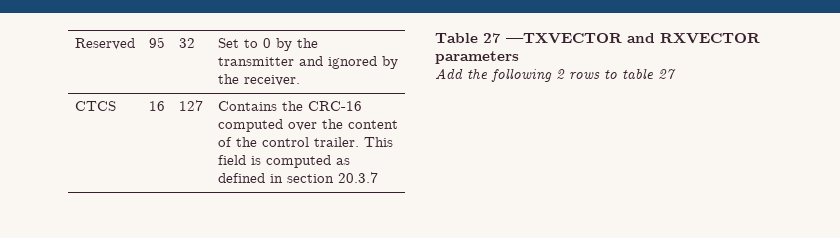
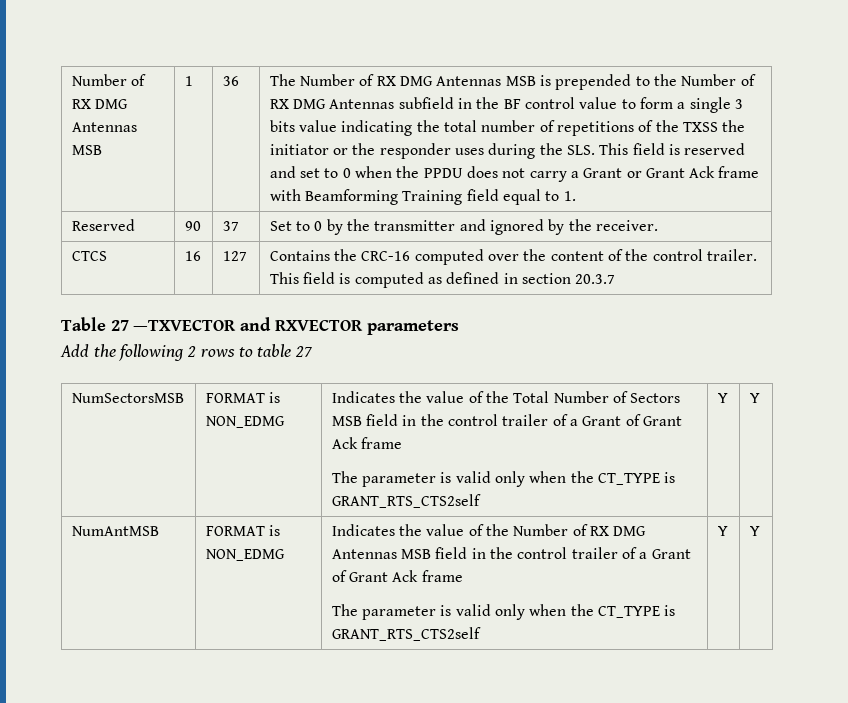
(74, 44) none -> [71,74,146,86] [71,99,128,109] [71,122,137,132] [71,145,102,155] [184,76,193,86] [222,76,239,86] [269,74,756,90] [269,97,743,113] [269,120,746,136] [269,143,746,159] [269,166,760,182] [269,189,576,205] Number of RX DMG Antennas MSB | 1 | 36 | The Number of RX DMG Antennas MSB is prepended to the Number of RX DMG Antennas subfield in the BF control value to form a single 3 bits value indicating the total number of repetitions of the TXSS the initiator or the responder uses during the SLS. This field is reserved and set to 0 when the PPDU does not carry a Grant or Grant Ack frame with Beamforming Training field equal to 1. //
[148,37,165,48] [178,38,195,48] 95 | 32 -> [184,221,201,231] [222,221,239,231] 90 | 37
(676, 74) none -> [71,393,184,403] [205,392,280,403] [205,416,285,428] [331,391,681,403] [331,414,682,426] [331,437,402,449] [331,471,676,487] [331,494,481,508] [717,393,728,403] [749,393,760,403] [71,526,159,536] [205,525,280,536] [205,549,285,561] [331,524,647,536] [331,547,691,559] [331,570,463,582] [331,604,676,620] [331,627,481,641] [717,526,728,536] [749,526,760,536] // NumSectorsMSB | FORMAT is NON_EDMG | Indicates the value of the Total Number of Sectors MSB field in the control trailer of a Grant of Grant Ack frame // The parameter is valid only when the CT_TYPE is GRANT_RTS_CTS2self | Y | Y // NumAntMSB | FORMAT is NON_EDMG | Indicates the value of the Number of RX DMG Antennas MSB field in the control trailer of a Grant of Grant Ack frame // The parameter is valid only when the CT_TYPE is GRANT_RTS_CTS2self | Y | Y

